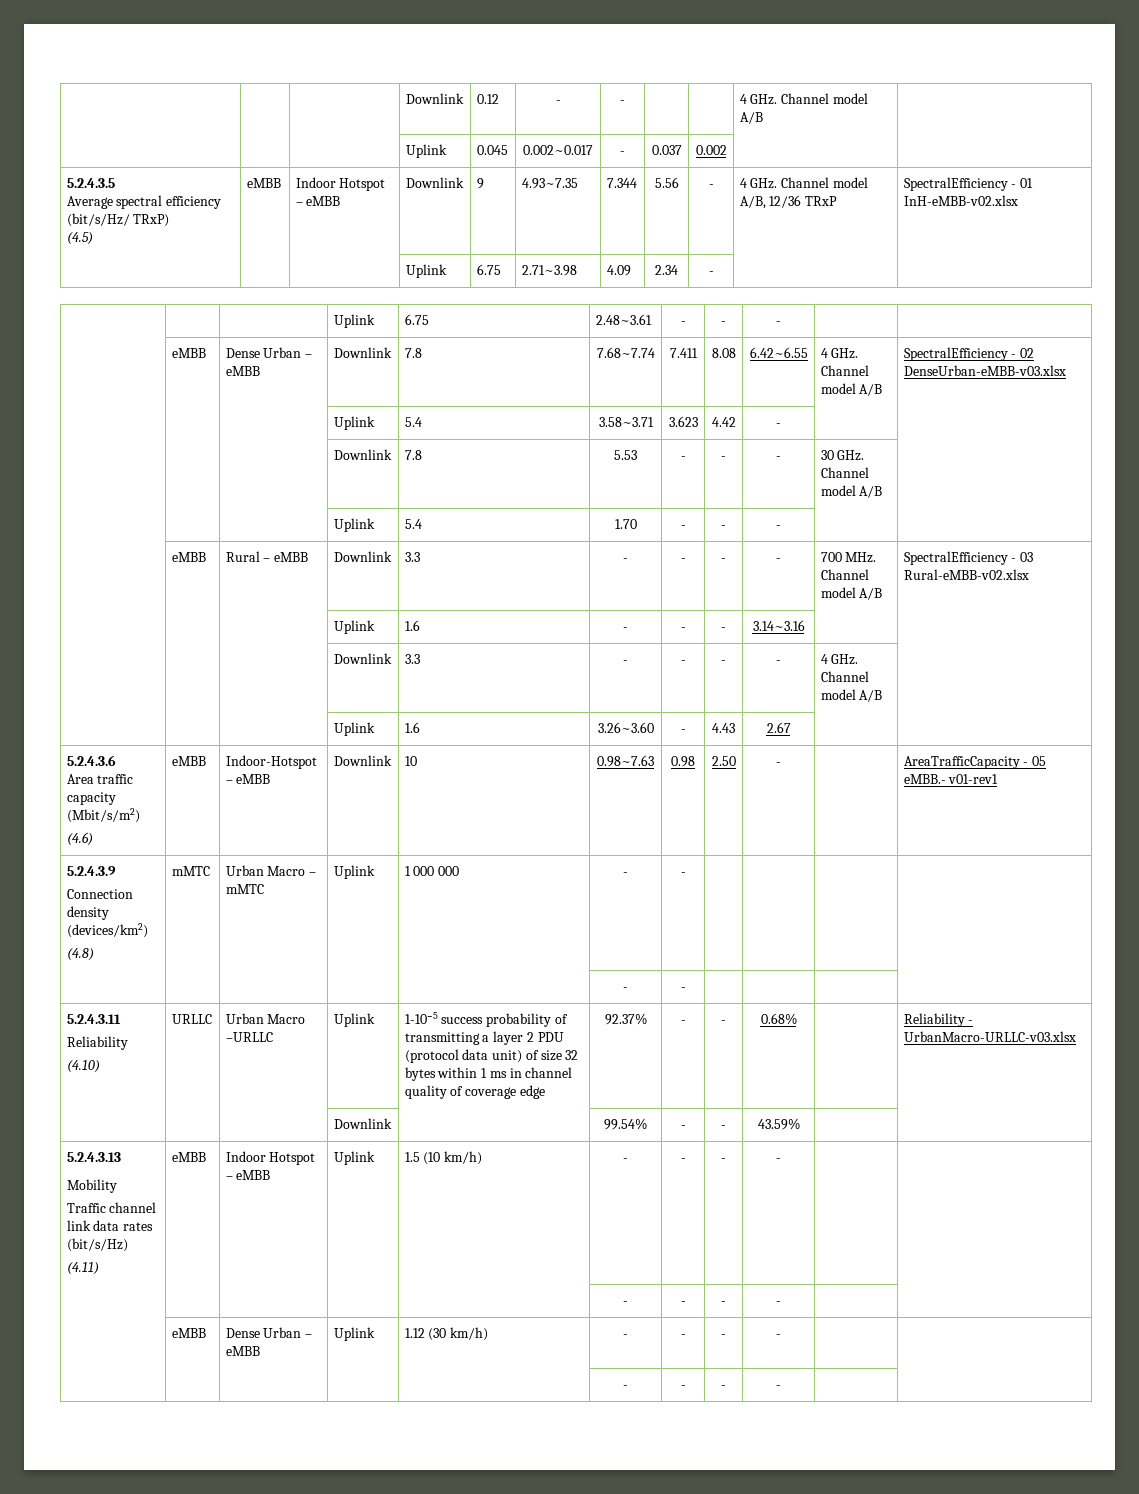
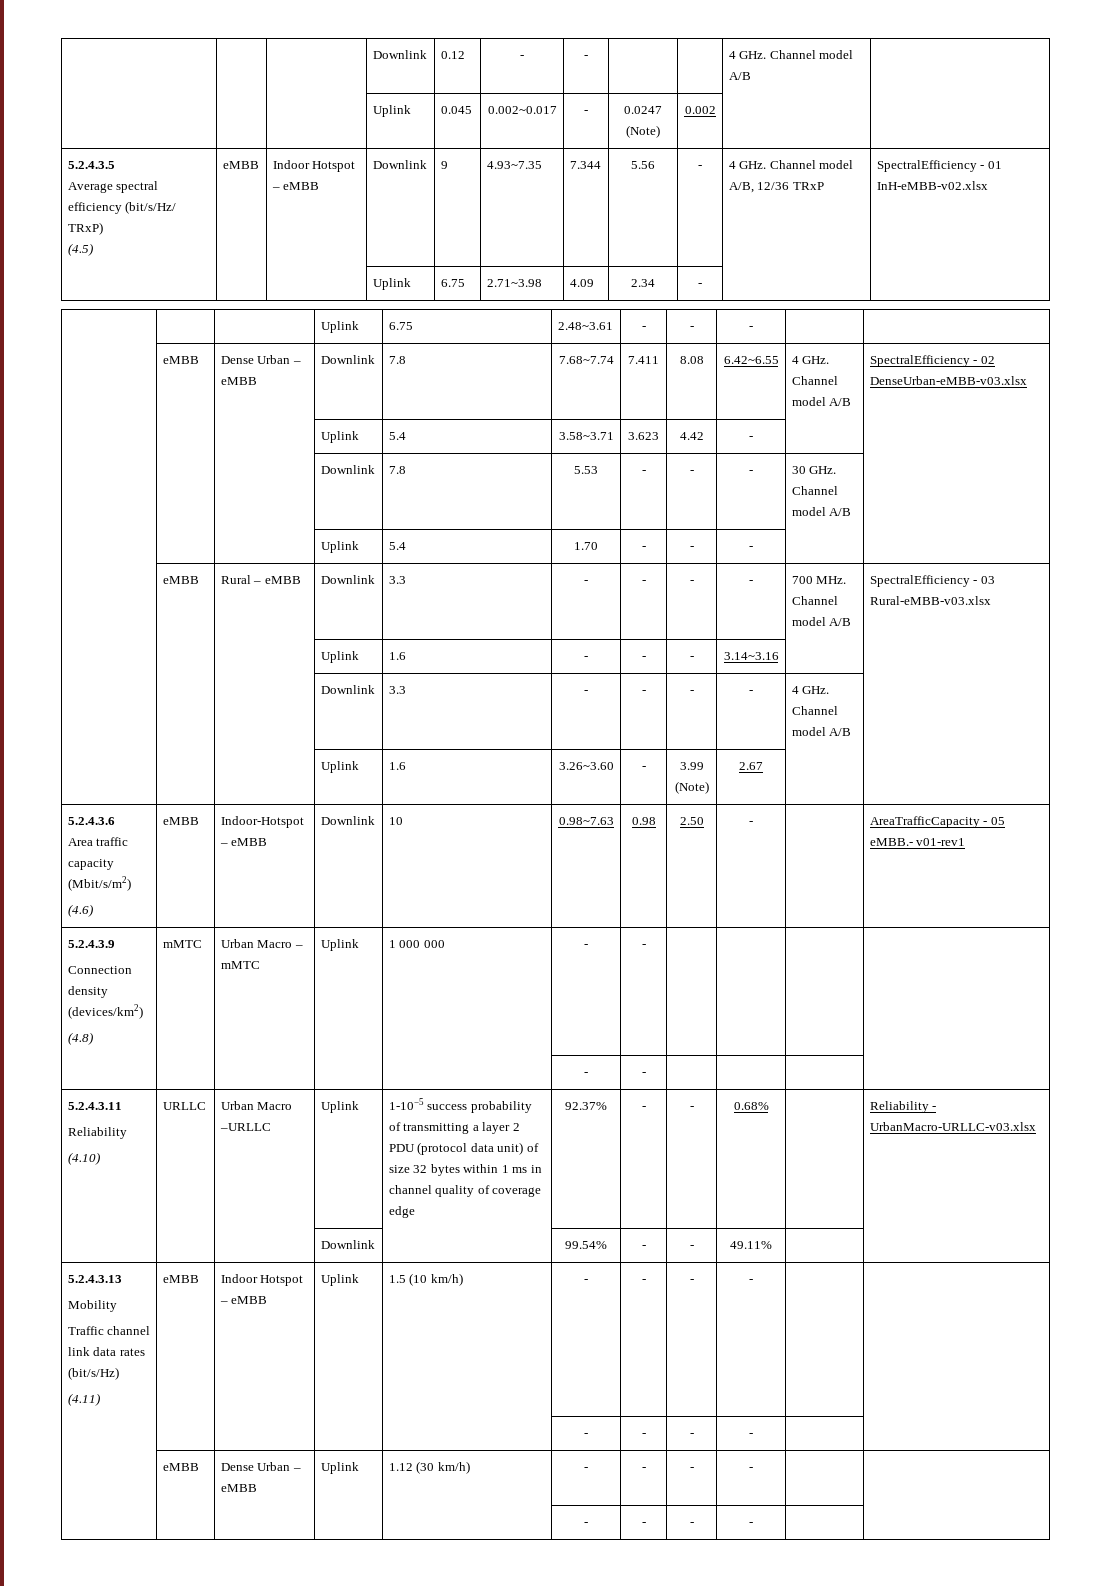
[651,145,682,155] 0.037 -> [624,106,662,114] [626,125,660,138] 0.0247 (Note)
[903,569,1029,580] Rural-eMBB-v02.xlsx -> [869,596,991,605] Rural-eMBB-v03.xlsx
[712,723,735,733] 4.43 -> [679,762,704,770] [674,781,709,794] 3.99 (Note)
[757,1118,800,1130] 43.59% -> [730,1241,772,1249] 49.11%

